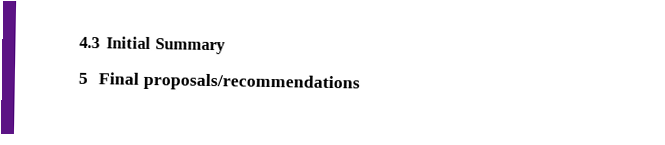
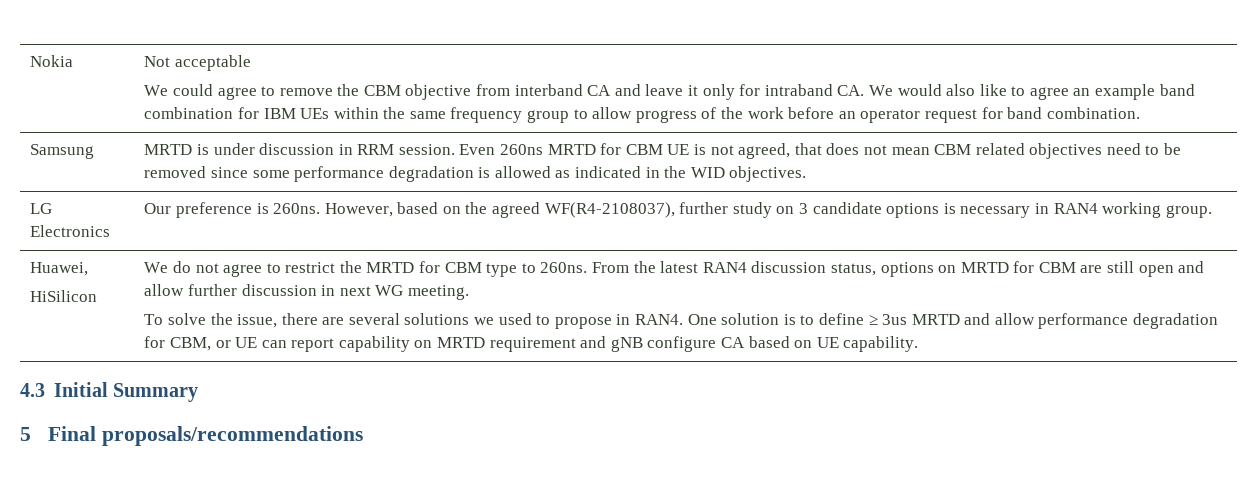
(79, 42) none -> [30,55,74,67] [144,55,251,71] [144,84,1195,100] [144,107,1140,123] [30,144,95,159] [144,143,1182,159] [144,166,807,182] [30,203,53,214] [30,225,111,237] [144,202,1212,218] [30,262,89,276] [30,290,98,302] [144,261,1205,277] [144,284,469,300] [144,313,1219,329] [144,336,919,352] Nokia | Not acceptable // We could agree to remove the CBM objective from interband CA and leave it only for intraband CA. We would also like to agree an example band combination for IBM UEs within the same frequency group to allow progress of the work before an operator request for band combination. // Samsung | MRTD is under discussion in RRM session. Even 260ns MRTD for CBM UE is not agreed, that does not mean CBM related objectives need to be removed since some performance degradation is allowed as indicated in the WID objectives. // LG Electronics | Our preference is 260ns. However, based on the agreed WF(R4-2108037), further study on 3 candidate options is necessary in RAN4 working group. // Huawei, // HiSilicon | We do not agree to restrict the MRTD for CBM type to 260ns. From the latest RAN4 discussion status, options on MRTD for CBM are still open and allow further discussion in next WG meeting. // To solve the issue, there are several solutions we used to propose in RAN4. One solution is to define ≥ 3us MRTD and allow performance degradation for CBM, or UE can report capability on MRTD requirement and gNB configure CA based on UE capability. //

